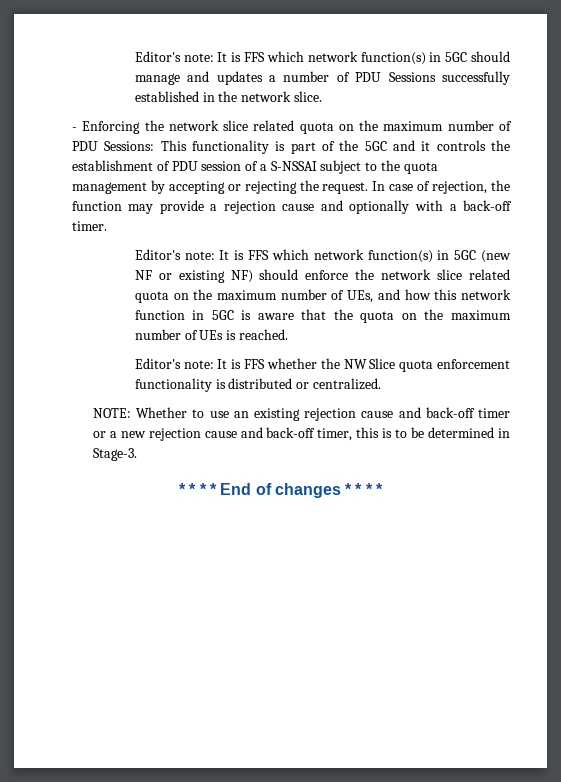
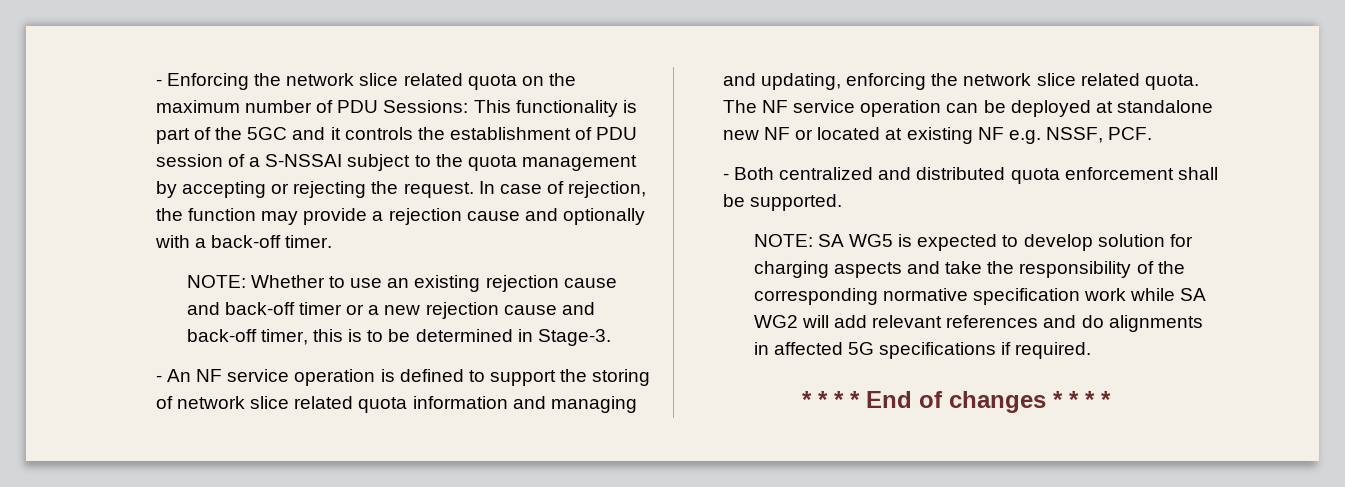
[134,51,511,65] [134,71,511,85] [134,91,322,102] Editor's note: It is FFS which network function(s) in 5GC should manage and updates a number of PDU Sessions successfully established in the network slice. // -> (155, 82) none
[134,249,512,263] [134,269,510,283] [134,289,511,303] [134,309,511,323] [134,329,288,340] [134,358,511,372] [134,378,381,392] // Editor's note: It is FFS which network function(s) in 5GC (new NF or existing NF) should enforce the network slice related quota on the maximum number of UEs, and how this network function in 5GC is aware that the quota on the maximum number of UEs is reached. // Editor's note: It is FFS whether the NW Slice quota enforcement functionality is distributed or centralized. -> (333, 241) none
(137, 454) none -> [155,369,651,386] [155,396,637,413] [722,73,1199,90] [722,100,1213,117] [722,127,1153,144] [722,167,1218,184] [722,194,843,211] [753,234,1193,251] [753,261,1185,278] [753,288,1207,305] [753,315,1203,332] [753,342,1092,359] // - An NF service operation is defined to support the storing of network slice related quota information and managing and updating, enforcing the network slice related quota. The NF service operation can be deployed at standalone new NF or located at existing NF e.g. NSSF, PCF. // - Both centralized and distributed quota enforcement shall be supported. // NOTE: SA WG5 is expected to develop solution for charging aspects and take the responsibility of the corresponding normative specification work while SA WG2 will add relevant references and do alignments in affected 5G specifications if required.

